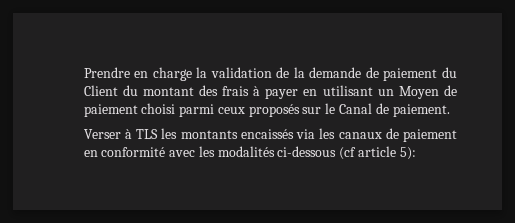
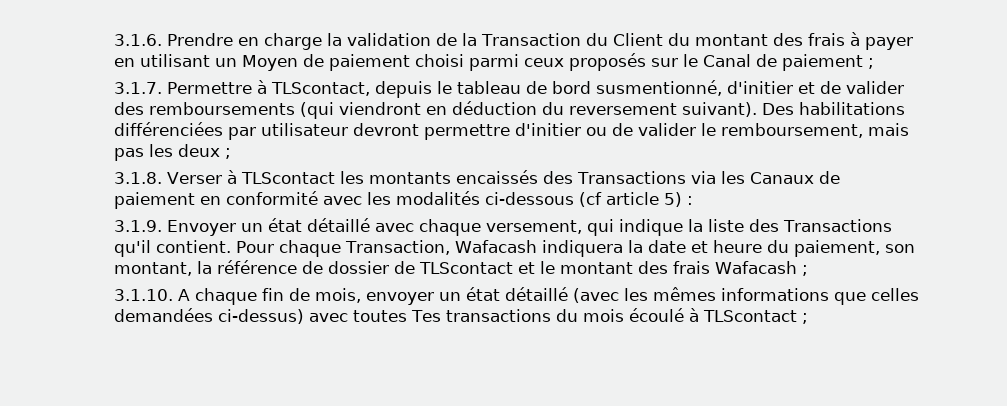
(83, 72) none -> [113,34,162,46] 3.1.6.
[309,67,438,81] demande de paiement -> [480,33,581,46] Transaction
[392,104,450,117] paiement. // -> [781,54,874,71] [113,80,904,98] [113,101,905,119] [113,122,909,140] [113,144,231,161] [113,172,162,184] paiement ; // 3.1.7. Permettre à TLScontact, depuis le tableau de bord susmentionné, d'initier et de valider des remboursements (qui viendront en déduction du reversement suivant). Des habilitations différenciées par utilisateur devront permettre d'initier ou de valider le remboursement, mais pas les deux ; // 3.1.8.
[135,129,158,139] TLS -> [240,172,335,184] TLScontact
(294, 134) none -> [542,171,686,184] des Transactions
[338,132,382,139] canaux -> [749,172,814,184] Canaux
[399,147,416,160] 5): -> [663,192,693,207] [113,218,892,236] [113,240,915,257] [113,260,808,276] [113,287,919,305] [113,308,808,324] 5) : // 3.1.9. Envoyer un état détaillé avec chaque versement, qui indique la liste des Transactions qu'il contient. Pour chaque Transaction, Wafacash indiquera la date et heure du paiement, son montant, la référence de dossier de TLScontact et le montant des frais Wafacash ; // 3.1.10. A chaque fin de mois, envoyer un état détaillé (avec les mêmes informations que celles demandées ci-dessus) avec toutes Tes transactions du mois écoulé à TLScontact ;

